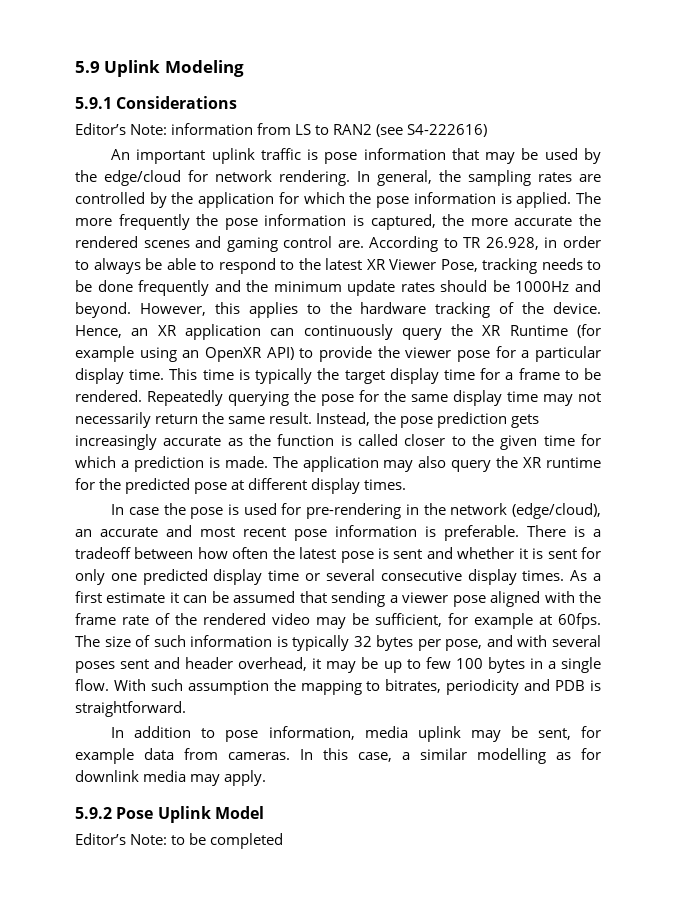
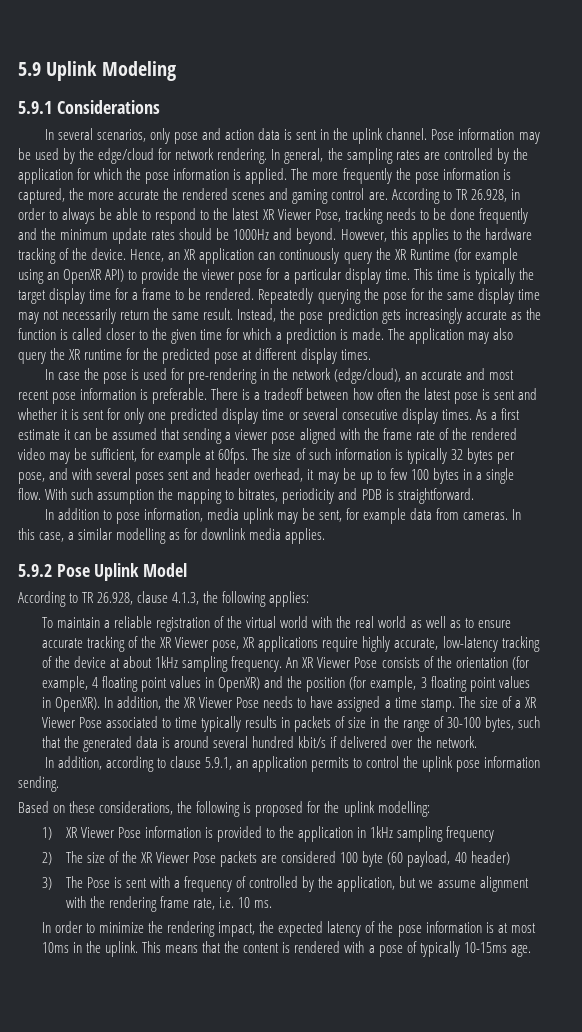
[75,123,488,137] [111,148,479,164] Editor’s Note: information from LS to RAN2 (see S4-222616) // An important uplink traffic is pose information that -> [44,128,515,144] In several scenarios, only pose and action data is sent in the uplink channel. Pose information
[190,770,267,786] may apply. -> [285,528,326,544] applies.
[75,833,284,849] Editor’s Note: to be completed -> [18,591,310,607] [41,616,511,632] [41,636,540,652] [41,656,529,672] [41,676,530,692] [41,696,537,712] [41,716,540,732] [41,736,477,752] [44,756,541,772] [18,776,59,792] [18,801,430,817] [41,826,495,842] [41,851,510,867] [41,876,529,892] [65,896,273,912] [41,921,536,937] [41,941,531,957] According to TR 26.928, clause 4.1.3, the following applies: // To maintain a reliable registration of the virtual world with the real world as well as to ensure accurate tracking of the XR Viewer pose, XR applications require highly accurate, low-latency tracking of the device at about 1kHz sampling frequency. An XR Viewer Pose consists of the orientation (for example, 4 floating point values in OpenXR) and the position (for example, 3 floating point values in OpenXR). In addition, the XR Viewer Pose needs to have assigned a time stamp. The size of a XR Viewer Pose associated to time typically results in packets of size in the range of 30-100 bytes, such that the generated data is around several hundred kbit/s if delivered over the network. // In addition, according to clause 5.9.1, an application permits to control the uplink pose information sending. // Based on these considerations, the following is proposed for the uplink modelling: // 1) XR Viewer Pose information is provided to the application in 1kHz sampling frequency // 2) The size of the XR Viewer Pose packets are considered 100 byte (60 payload, 40 header) // 3) The Pose is sent with a frequency of controlled by the application, but we assume alignment with the rendering frame rate, i.e. 10 ms. // In order to minimize the rendering impact, the expected latency of the pose information is at most 10ms in the uplink. This means that the content is rendered with a pose of typically 10-15ms age.

